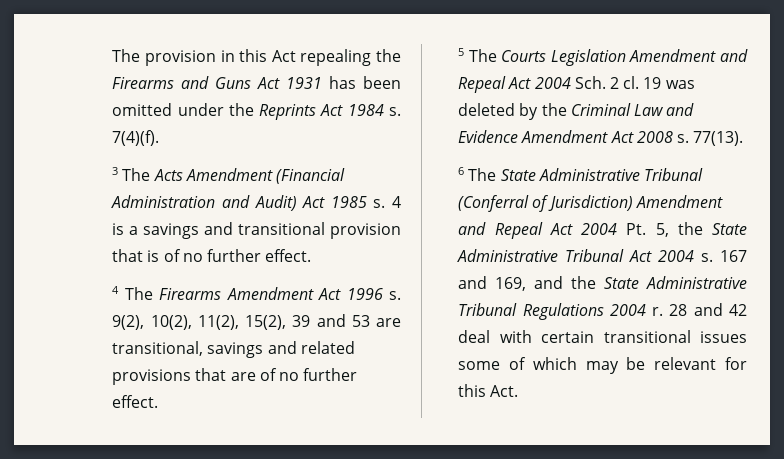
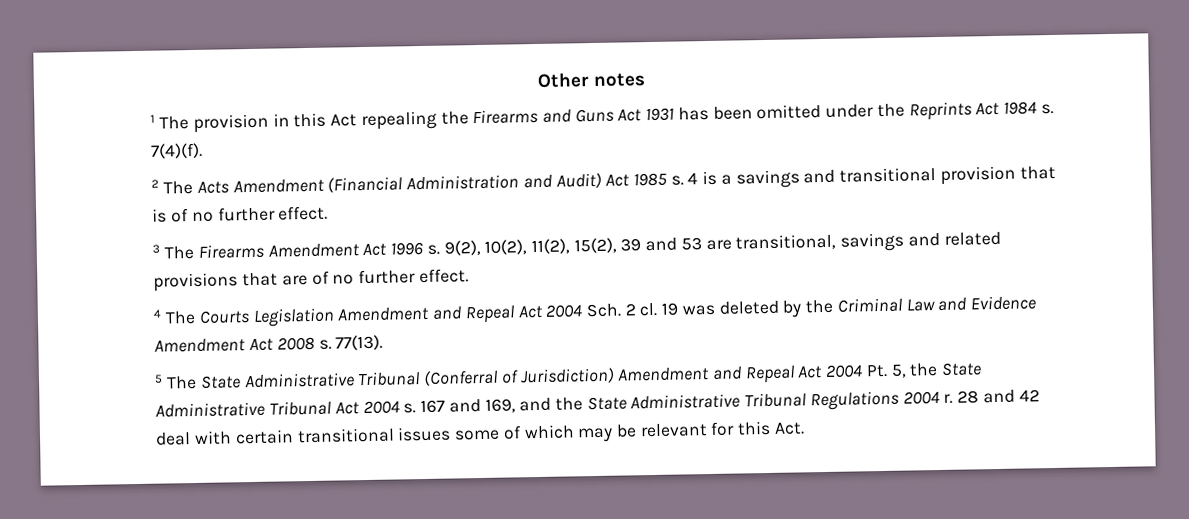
(112, 55) none -> [537,72,645,88] [150,114,156,123] Other notes // 1
[112,167,119,175] 3 -> [151,179,160,188] 2
[112,286,120,294] 4 -> [152,244,161,254] 3
[458,48,465,56] 5 -> [153,309,162,318] 4
[458,167,465,175] 6 -> [154,374,164,384] 5

